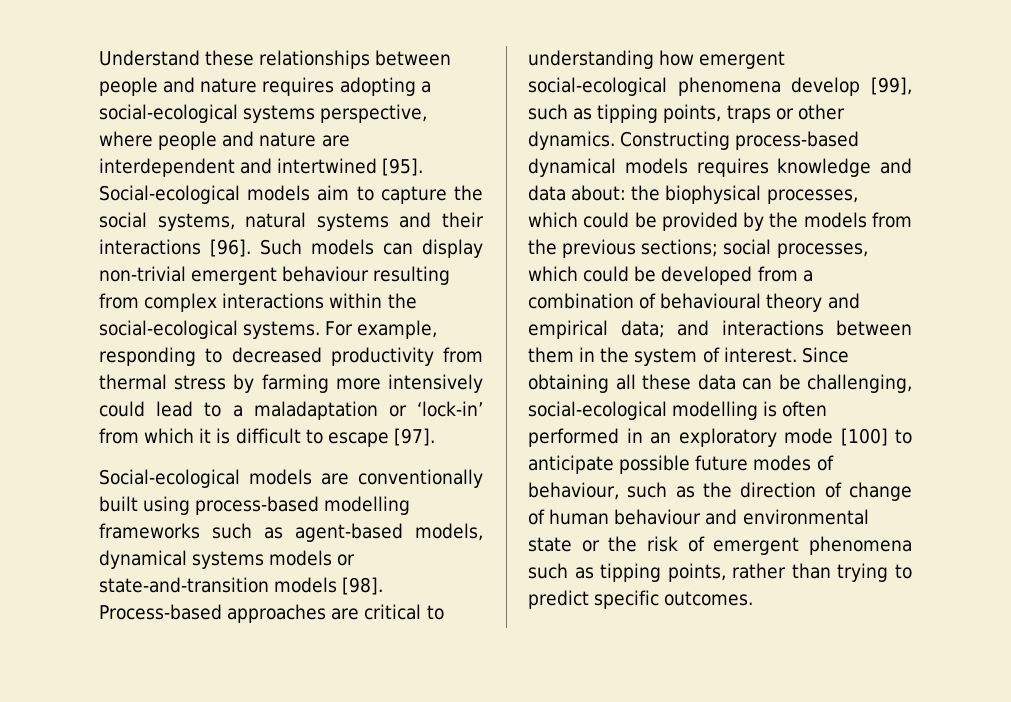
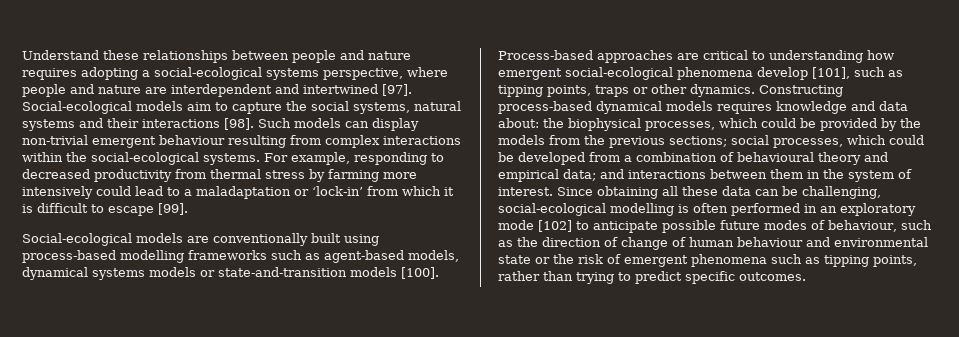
[382,158,424,176] [95]. -> [382,84,412,96] [97].
[210,239,251,257] [96]. -> [224,118,254,130] [98].
[393,428,435,446] [97]. -> [158,203,188,215] [99].
[342,577,384,595] [98]. -> [401,267,439,279] [100].
[871,77,912,95] [99], -> [812,67,850,79] [101],
[840,428,888,446] [100] -> [538,220,572,232] [102]

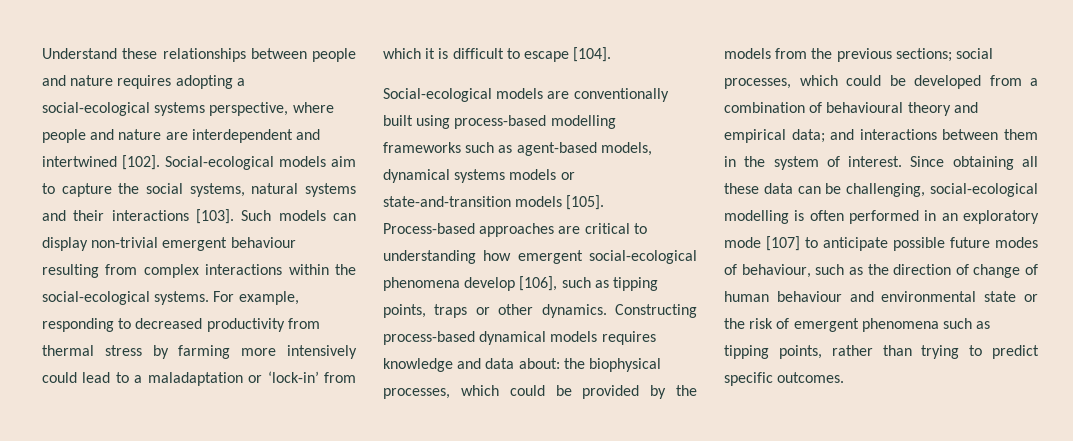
[382,84,412,96] [97]. -> [122,155,160,170] [102].
[224,118,254,130] [98]. -> [196,209,234,224] [103].
[158,203,188,215] [99]. -> [573,47,612,62] [104].
[401,267,439,279] [100]. -> [566,195,605,210] [105].
[812,67,850,79] [101], -> [519,276,558,291] [106],
[538,220,572,232] [102] -> [766,236,800,251] [107]

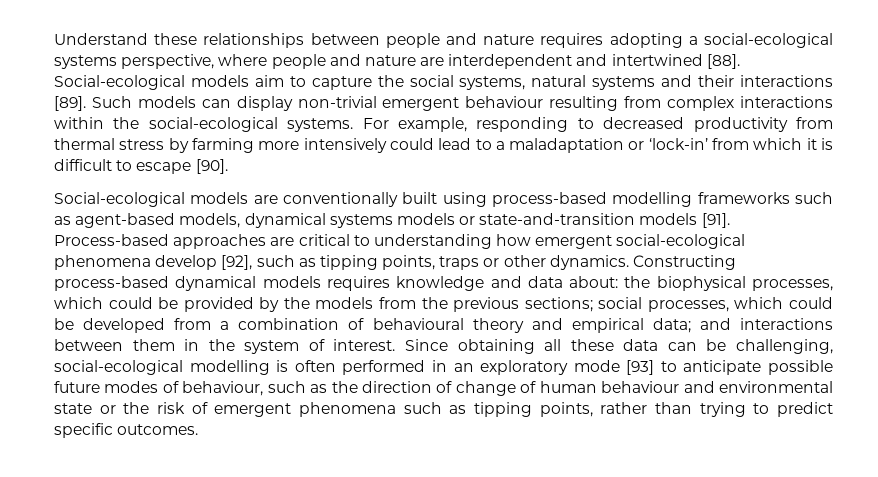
[122,155,160,170] [102]. -> [706,54,740,69] [88].
[196,209,234,224] [103]. -> [54,96,86,111] [89].
[573,47,612,62] [104]. -> [195,159,228,174] [90].
[566,195,605,210] [105]. -> [701,213,730,228] [91].
[519,276,558,291] [106], -> [221,255,253,270] [92],
[766,236,800,251] [107] -> [626,360,655,375] [93]

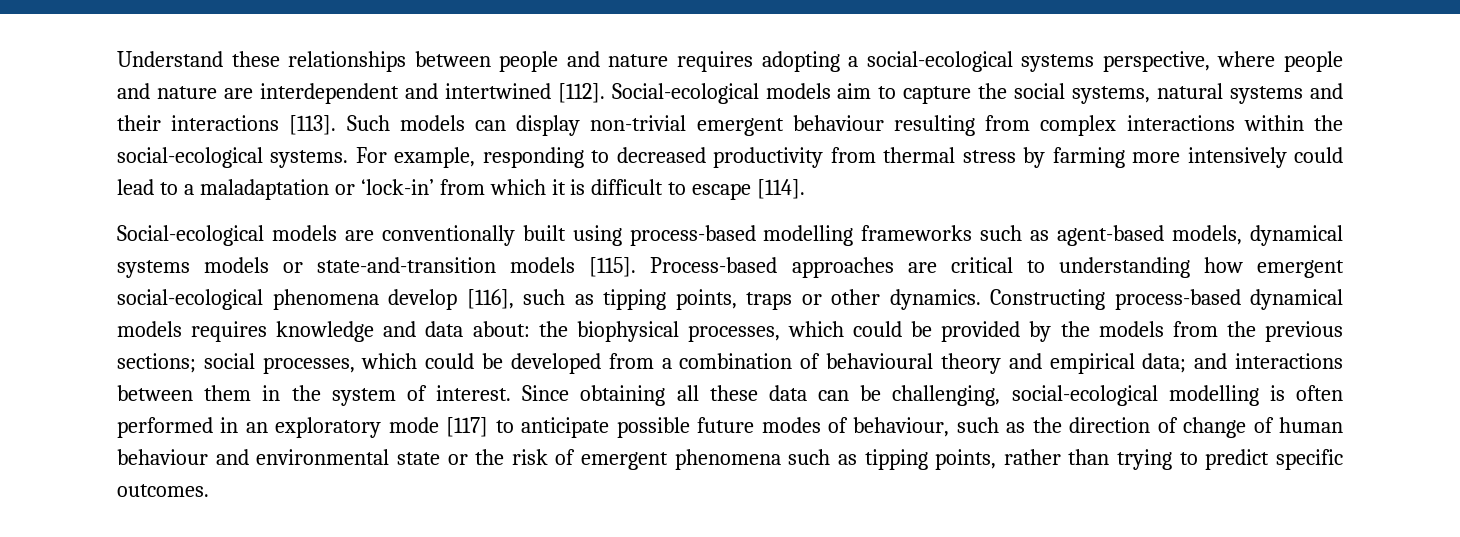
[706,54,740,69] [88]. -> [557,83,605,103] [112].
[54,96,86,111] [89]. -> [289,115,337,135] [113].
[195,159,228,174] [90]. -> [757,179,806,199] [114].
[701,213,730,228] [91]. -> [589,257,637,277] [115].
[221,255,253,270] [92], -> [466,289,514,309] [116],
[626,360,655,375] [93] -> [446,417,489,437] [117]

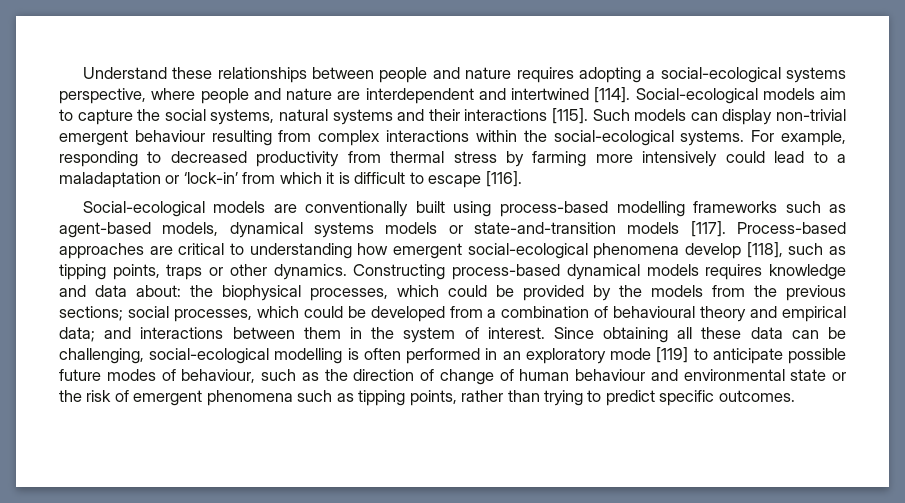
[557,83,605,103] [112]. -> [594,87,631,103] [114].
[289,115,337,135] [113]. -> [552,108,589,124] [115].
[757,179,806,199] [114]. -> [485,171,522,187] [116].
[589,257,637,277] [115]. -> [690,221,726,237] [117].
[466,289,514,309] [116], -> [746,242,783,258] [118],
[446,417,489,437] [117] -> [656,347,689,363] [119]

